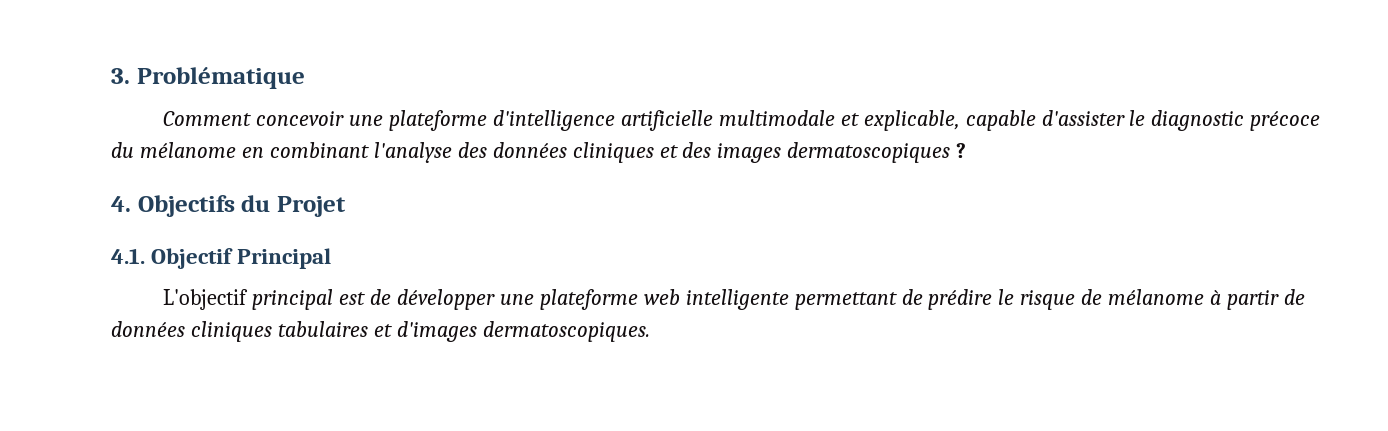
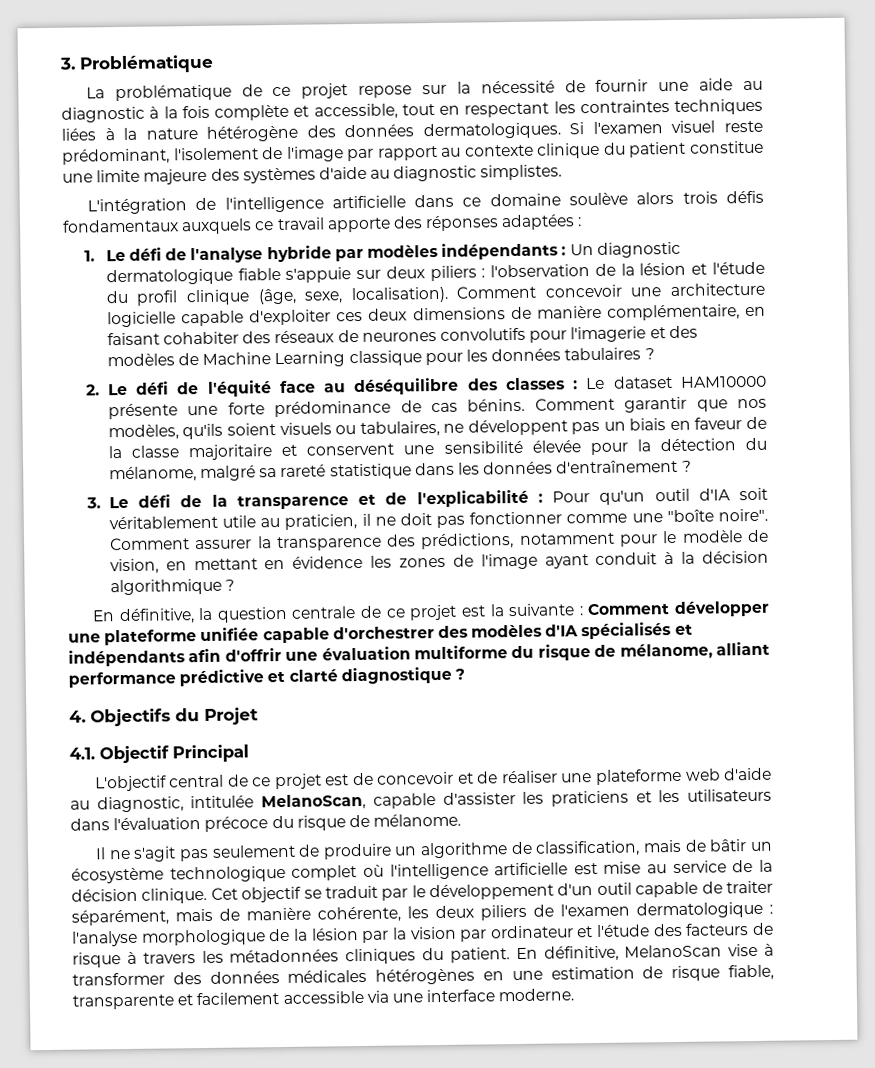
[163,110,1321,131] [111,142,951,163] Comment concevoir une plateforme d'intelligence artificielle multimodale et explicable, capable d'assister le diagnostic précoce du mélanome en combinant l'analyse des données cliniques et des images dermatoscopiques -> [85,78,763,102] [61,98,763,123] [61,120,763,142] [62,140,764,165] [62,164,563,185] [86,190,764,215] [62,214,583,235] [84,241,681,264] [105,261,766,286] [105,282,765,306] [106,304,766,328] [106,325,698,346] [106,347,655,368] [86,375,767,397] [107,396,767,420] [107,416,768,441] [107,437,767,461] [108,459,692,483] [86,487,768,510] [108,508,768,530] [109,529,769,552] [109,550,770,575] [109,578,236,596] [91,600,770,625] [68,622,693,646] [68,641,770,667] [68,666,452,688] La problématique de ce projet repose sur la nécessité de fournir une aide au diagnostic à la fois complète et accessible, tout en respectant les contraintes techniques liées à la nature hétérogène des données dermatologiques. Si l'examen visuel reste prédominant, l'isolement de l'image par rapport au contexte clinique du patient constitue une limite majeure des systèmes d'aide au diagnostic simplistes. // L'intégration de l'intelligence artificielle dans ce domaine soulève alors trois défis fondamentaux auxquels ce travail apporte des réponses adaptées : // 1. Le défi de l'analyse hybride par modèles indépendants : Un diagnostic dermatologique fiable s'appuie sur deux piliers : l'observation de la lésion et l'étude du profil clinique (âge, sexe, localisation). Comment concevoir une architecture logicielle capable d'exploiter ces deux dimensions de manière complémentaire, en faisant cohabiter des réseaux de neurones convolutifs pour l'imagerie et des modèles de Machine Learning classique pour les données tabulaires ? // 2. Le défi de l'équité face au déséquilibre des classes : Le dataset HAM10000 présente une forte prédominance de cas bénins. Comment garantir que nos modèles, qu'ils soient visuels ou tabulaires, ne développent pas un biais en faveur de la classe majoritaire et conservent une sensibilité élevée pour la détection du mélanome, malgré sa rareté statistique dans les données d'entraînement ? // 3. Le défi de la transparence et de l'explicabilité : Pour qu'un outil d'IA soit véritablement utile au praticien, il ne doit pas fonctionner comme une "boîte noire". Comment assurer la transparence des prédictions, notamment pour le modèle de vision, en mettant en évidence les zones de l'image ayant conduit à la décision algorithmique ? // En définitive, la question centrale de ce projet est la suivante : Comment développer une plateforme unifiée capable d'orchestrer des modèles d'IA spécialisés et indépendants afin d'offrir une évaluation multiforme du risque de mélanome, alliant performance prédictive et clarté diagnostique
[252,289,1306,310] [111,321,650,342] principal est de développer une plateforme web intelligente permettant de prédire le risque de mélanome à partir de données cliniques tabulaires et d'images dermatoscopiques. -> [169,767,773,790] [70,788,773,813] [70,813,462,832] [94,839,773,862] [71,859,773,884] [71,880,773,904] [71,901,773,926] [72,922,774,947] [72,943,775,968] [72,964,774,986] [72,988,575,1010] central de ce projet est de concevoir et de réaliser une plateforme web d'aide au diagnostic, intitulée MelanoScan, capable d'assister les praticiens et les utilisateurs dans l'évaluation précoce du risque de mélanome. // Il ne s'agit pas seulement de produire un algorithme de classification, mais de bâtir un écosystème technologique complet où l'intelligence artificielle est mise au service de la décision clinique. Cet objectif se traduit par le développement d'un outil capable de traiter séparément, mais de manière cohérente, les deux piliers de l'examen dermatologique : l'analyse morphologique de la lésion par la vision par ordinateur et l'étude des facteurs de risque à travers les métadonnées cliniques du patient. En définitive, MelanoScan vise à transformer des données médicales hétérogènes en une estimation de risque fiable, transparente et facilement accessible via une interface moderne.

